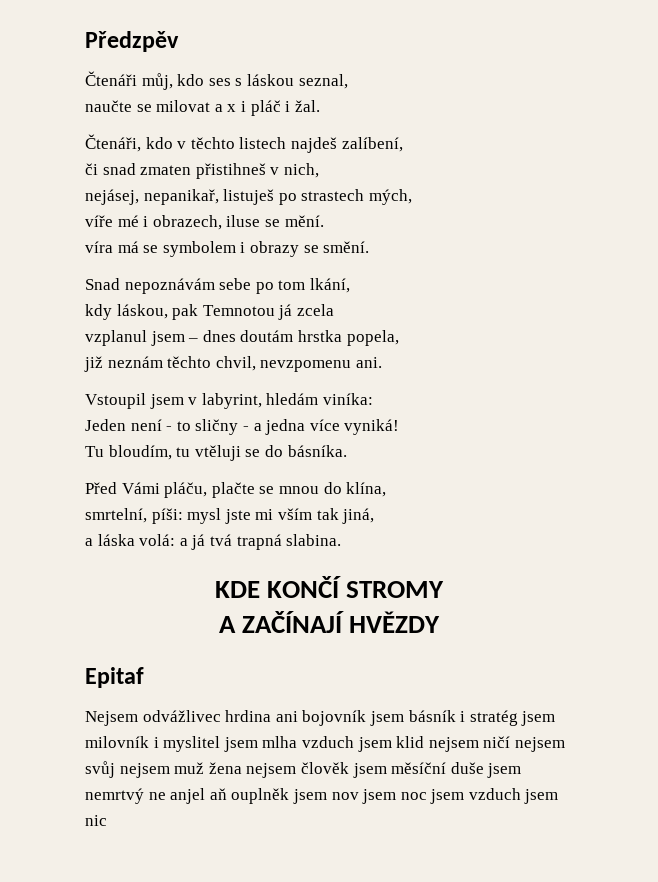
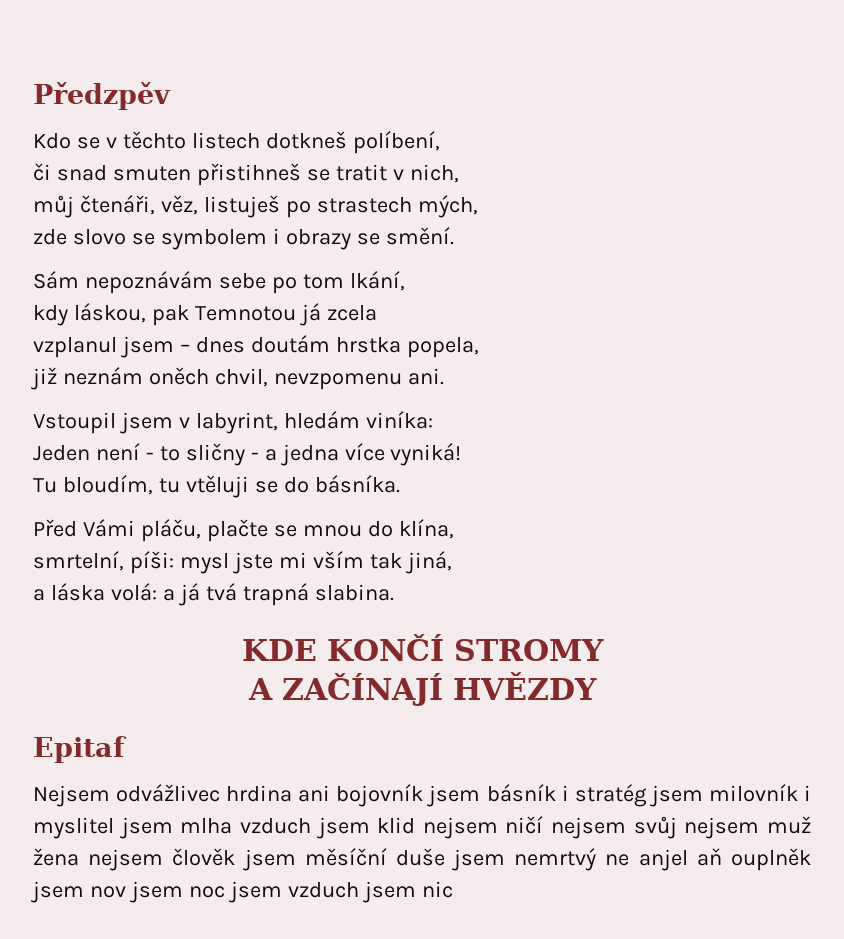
[85,71,348,90] [85,100,320,116] [85,134,173,152] Čtenáři můj, kdo ses s láskou seznal, // naučte se milovat a x i pláč i žal. // Čtenáři, kdo -> [33,133,100,149] Kdo se
[290,137,403,153] najdeš zalíbení, -> [265,131,440,154] dotkneš políbení,
[140,163,266,179] zmaten přistihneš -> [112,163,387,186] smuten přistihneš se tratit
[85,189,219,205] nejásej, nepanikař, -> [33,195,198,218] můj čtenáři, věz,
[85,215,324,230] [85,241,139,253] víře mé i obrazech, iluse se mění. // víra má -> [33,229,126,245] zde slovo
[85,278,120,290] Snad -> [33,271,79,289] Sám
[167,356,212,368] těchto -> [148,367,209,385] oněch

